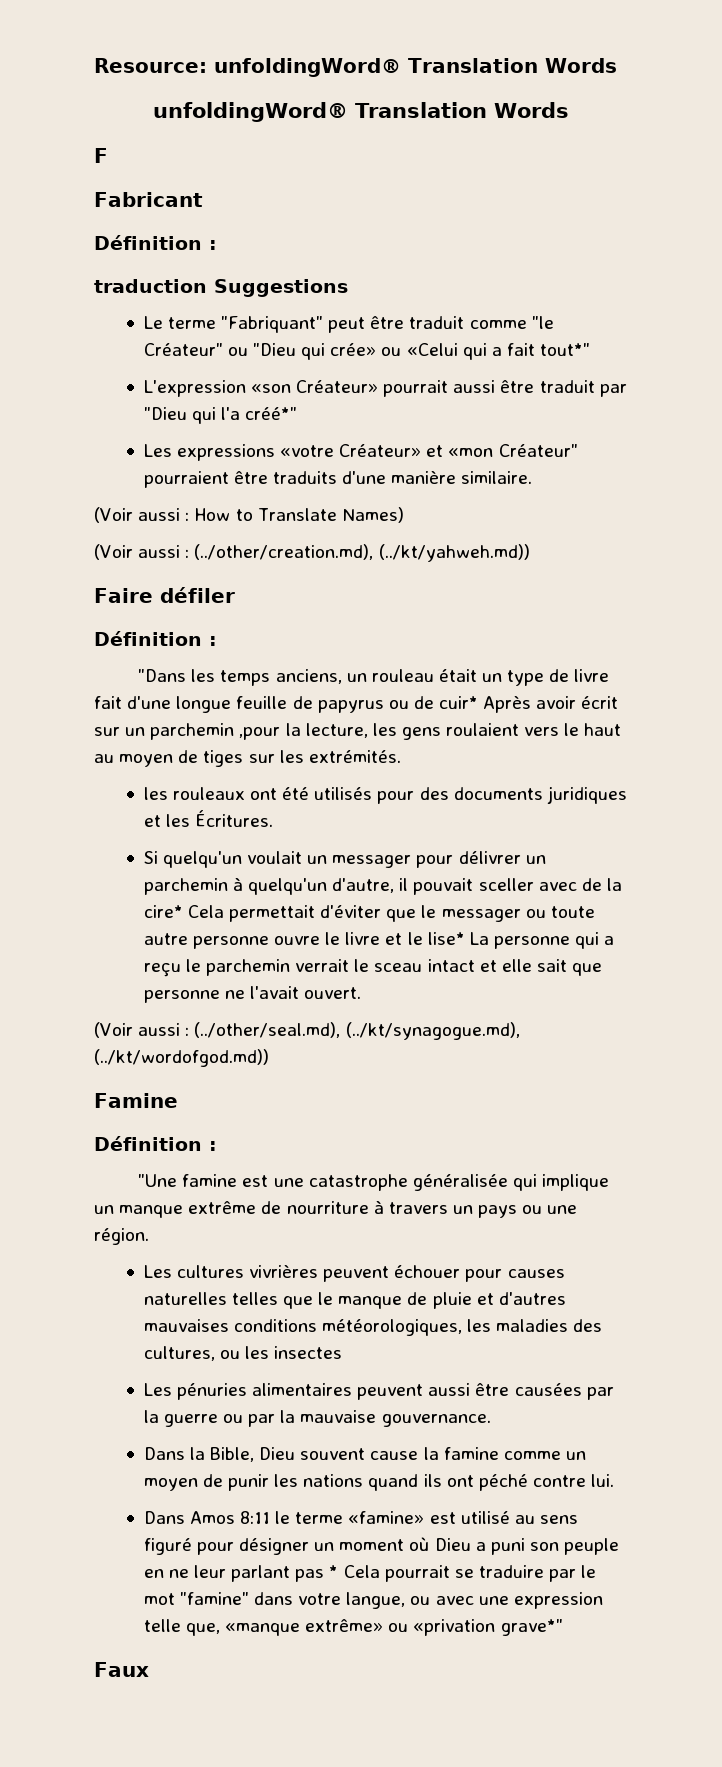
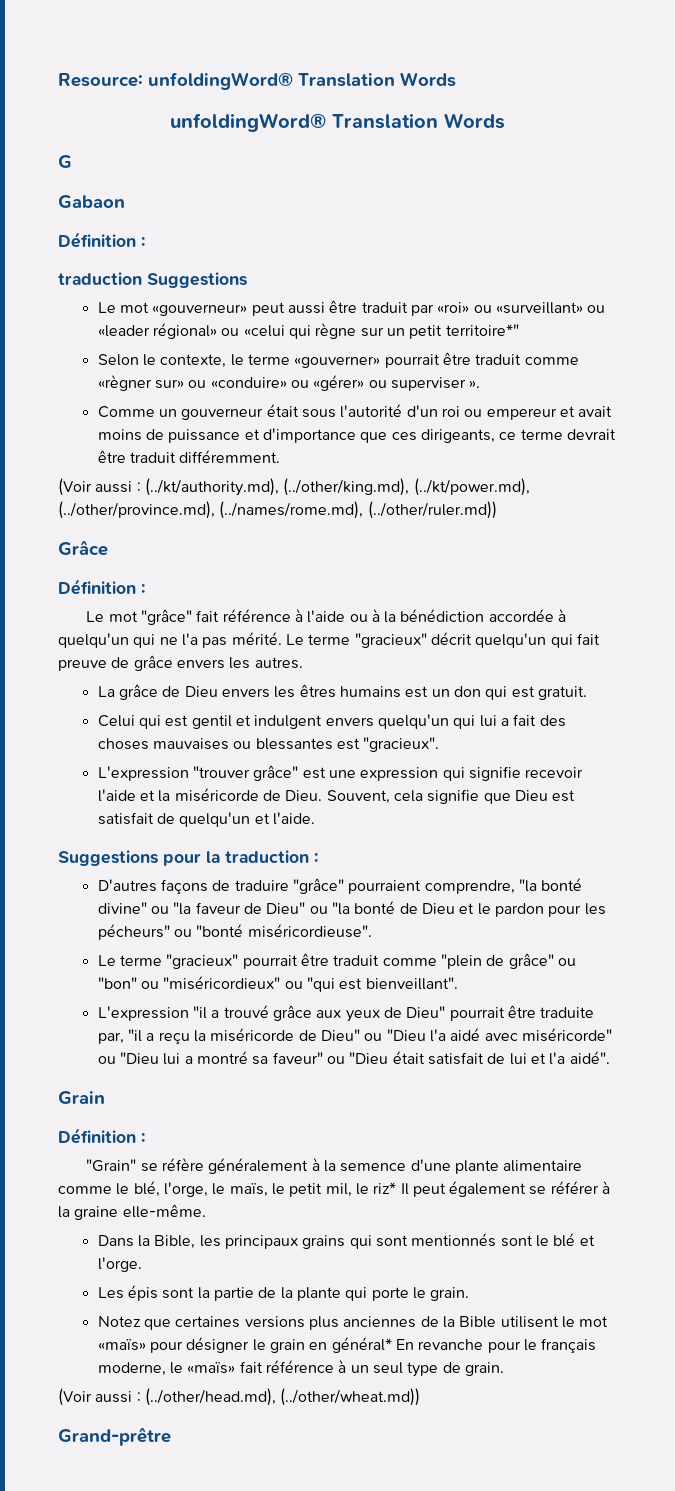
[94,148,108,163] [94,192,203,207] F // Fabricant -> [58,155,72,168] [58,195,125,208] G // Gabaon
[167,316,554,333] [143,343,591,360] [143,380,627,397] [143,407,298,424] [143,444,578,461] [143,471,533,488] [94,507,404,523] [94,544,530,562] [94,587,235,603] [94,631,217,646] [138,669,610,686] [94,696,619,713] [94,723,622,740] [94,750,401,767] [143,786,627,804] [143,810,274,827] [143,851,546,868] [143,877,622,895] [143,905,595,922] [143,932,615,949] [143,959,603,977] [143,986,362,1003] [94,1022,520,1040] [94,1049,269,1067] [94,1093,178,1108] [94,1136,217,1151] [138,1174,610,1191] [94,1200,578,1218] [94,1228,149,1245] [143,1265,565,1282] [143,1292,566,1309] [143,1319,603,1336] [143,1346,343,1361] [143,1383,614,1400] [143,1410,491,1427] [143,1447,586,1462] [143,1474,615,1491] [143,1511,578,1524] [143,1537,620,1555] [143,1565,597,1582] [143,1592,603,1609] [143,1619,563,1636] [94,1662,149,1677] terme "Fabriquant" peut être traduit comme "le Créateur" ou "Dieu qui crée» ou «Celui qui a fait tout*" // L'expression «son Créateur» pourrait aussi être traduit par "Dieu qui l'a créé*" // Les expressions «votre Créateur» et «mon Créateur" pourraient être traduits d'une manière similaire. // (Voir aussi : How to Translate Names) // (Voir aussi : (../other/creation.md), (../kt/yahweh.md)) // Faire défiler // Définition : // "Dans les temps anciens, un rouleau était un type de livre fait d'une longue feuille de papyrus ou de cuir* Après avoir écrit sur un parchemin ,pour la lecture, les gens roulaient vers le haut au moyen de tiges sur les extrémités. // les rouleaux ont été utilisés pour des documents juridiques et les Écritures. // Si quelqu'un voulait un messager pour délivrer un parchemin à quelqu'un d'autre, il pouvait sceller avec de la cire* Cela permettait d'éviter que le messager ou toute autre personne ouvre le livre et le lise* La personne qui a reçu le parchemin verrait le sceau intact et elle sait que personne ne l'avait ouvert. // (Voir aussi : (../other/seal.md), (../kt/synagogue.md), (../kt/wordofgod.md)) // Famine // Définition : // "Une famine est une catastrophe généralisée qui implique un manque extrême de nourriture à travers un pays ou une région. // Les cultures vivrières peuvent échouer pour causes naturelles telles que le manque de pluie et d'autres mauvaises conditions météorologiques, les maladies des cultures, ou les insectes // Les pénuries alimentaires peuvent aussi être causées par la guerre ou par la mauvaise gouvernance. // Dans la Bible, Dieu souvent cause la famine comme un moyen de punir les nations quand ils ont péché contre lui. // Dans Amos 8:11 le terme «famine» est utilisé au sens figuré pour désigner un moment où Dieu a puni son peuple en ne leur parlant pas * Cela pourrait se traduire par le mot "famine" dans votre langue, ou avec une expression telle que, «manque extrême» ou «privation grave*" // Faux -> [120,300,606,316] [97,323,519,339] [97,352,579,368] [97,375,481,391] [97,404,613,420] [97,428,616,443] [97,450,281,463] [58,478,530,496] [58,501,497,519] [58,540,108,556] [58,579,145,595] [86,609,567,625] [58,632,600,648] [58,655,303,671] [97,684,587,700] [97,714,566,729] [97,737,440,752] [97,765,584,781] [97,788,576,804] [97,812,316,827] [58,850,318,866] [97,878,583,894] [97,901,606,917] [97,924,372,940] [97,953,576,969] [97,976,458,992] [97,1005,595,1022] [97,1028,612,1044] [97,1051,610,1065] [58,1091,105,1104] [58,1128,145,1144] [86,1158,583,1174] [58,1181,611,1197] [58,1204,206,1220] [97,1233,595,1249] [97,1257,142,1272] [97,1285,470,1301] [97,1316,609,1330] [97,1337,597,1353] [97,1360,504,1377] [58,1388,421,1406] [58,1427,171,1446] mot «gouverneur» peut aussi être traduit par «roi» ou «surveillant» ou «leader régional» ou «celui qui règne sur un petit territoire*" // Selon le contexte, le terme «gouverner» pourrait être traduit comme «règner sur» ou «conduire» ou «gérer» ou superviser ». // Comme un gouverneur était sous l'autorité d'un roi ou empereur et avait moins de puissance et d'importance que ces dirigeants, ce terme devrait être traduit différemment. // (Voir aussi : (../kt/authority.md), (../other/king.md), (../kt/power.md), (../other/province.md), (../names/rome.md), (../other/ruler.md)) // Grâce // Définition : // Le mot "grâce" fait référence à l'aide ou à la bénédiction accordée à quelqu'un qui ne l'a pas mérité. Le terme "gracieux" décrit quelqu'un qui fait preuve de grâce envers les autres. // La grâce de Dieu envers les êtres humains est un don qui est gratuit. // Celui qui est gentil et indulgent envers quelqu'un qui lui a fait des choses mauvaises ou blessantes est "gracieux". // L'expression "trouver grâce" est une expression qui signifie recevoir l'aide et la miséricorde de Dieu. Souvent, cela signifie que Dieu est satisfait de quelqu'un et l'aide. // Suggestions pour la traduction : // D'autres façons de traduire "grâce" pourraient comprendre, "la bonté divine" ou "la faveur de Dieu" ou "la bonté de Dieu et le pardon pour les pécheurs" ou "bonté miséricordieuse". // Le terme "gracieux" pourrait être traduit comme "plein de grâce" ou "bon" ou "miséricordieux" ou "qui est bienveillant". // L'expression "il a trouvé grâce aux yeux de Dieu" pourrait être traduite par, "il a reçu la miséricorde de Dieu" ou "Dieu l'a aidé avec miséricorde" ou "Dieu lui a montré sa faveur" ou "Dieu était satisfait de lui et l'a aidé". // Grain // Définition : // "Grain" se réfère généralement à la semence d'une plante alimentaire comme le blé, l'orge, le maïs, le petit mil, le riz* Il peut également se référer à la graine elle-même. // Dans la Bible, les principaux grains qui sont mentionnés sont le blé et l'orge. // Les épis sont la partie de la plante qui porte le grain. // Notez que certaines versions plus anciennes de la Bible utilisent le mot «maïs» pour désigner le grain en général* En revanche pour le français moderne, le «maïs» fait référence à un seul type de grain. // (Voir aussi : (../other/head.md), (../other/wheat.md)) // Grand-prêtre

